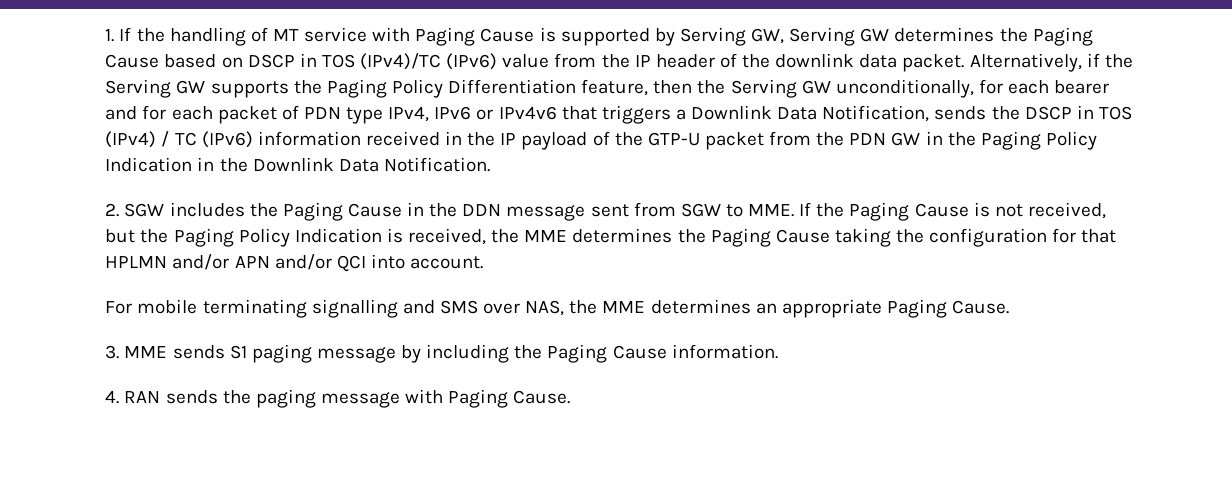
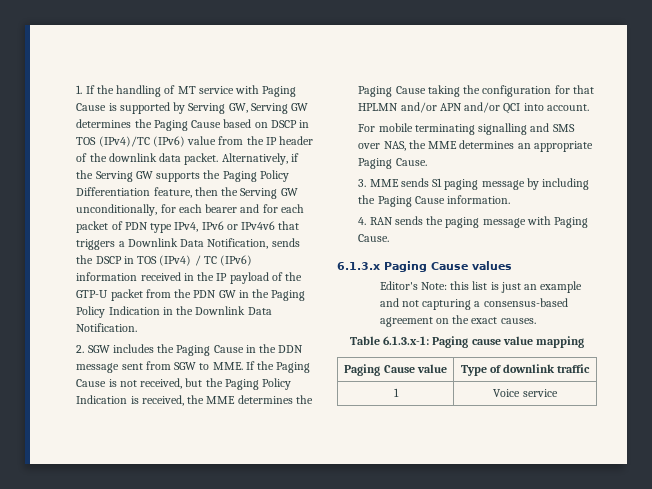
(571, 397) none -> [337,261,512,272] [379,281,583,293] [379,298,568,310] [379,315,536,327] [349,336,585,348] [344,364,447,376] [460,364,591,376] [393,388,399,397] [493,389,558,397] // 6.1.3.x Paging Cause values // Editor's Note: this list is just an example and not capturing a consensus-based agreement on the exact causes. // Table 6.1.3.x-1: Paging cause value mapping // Paging Cause value | Type of downlink traffic // 1 | Voice service

